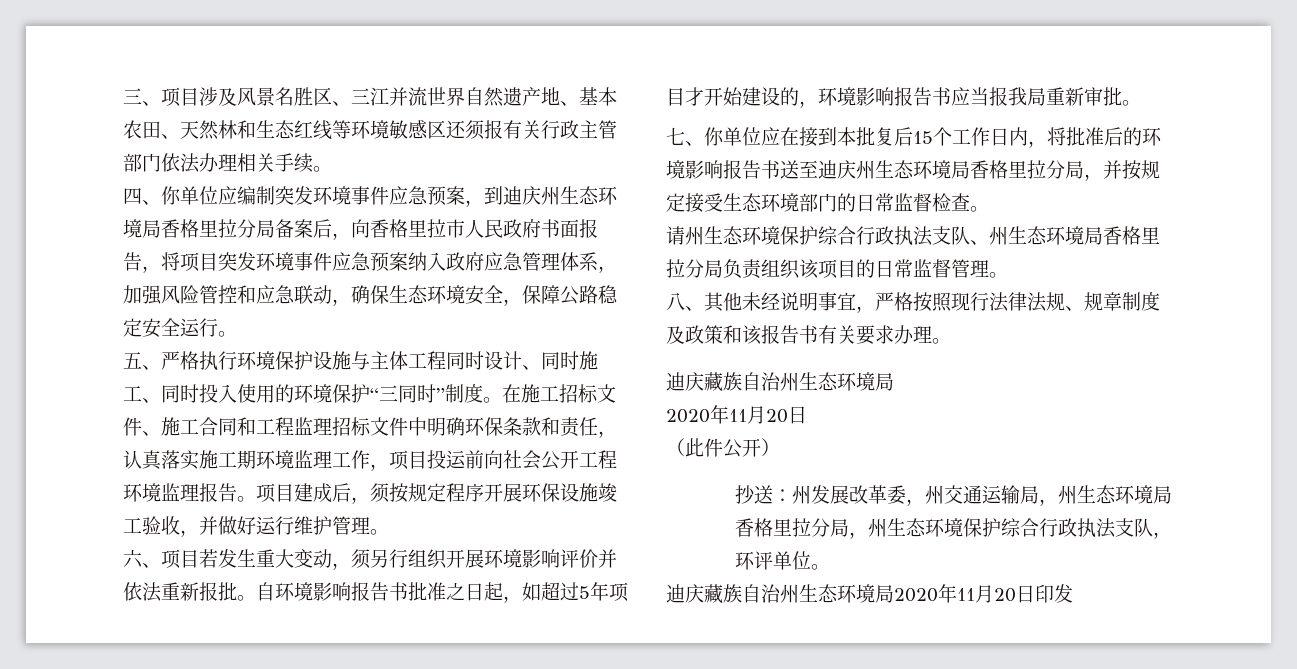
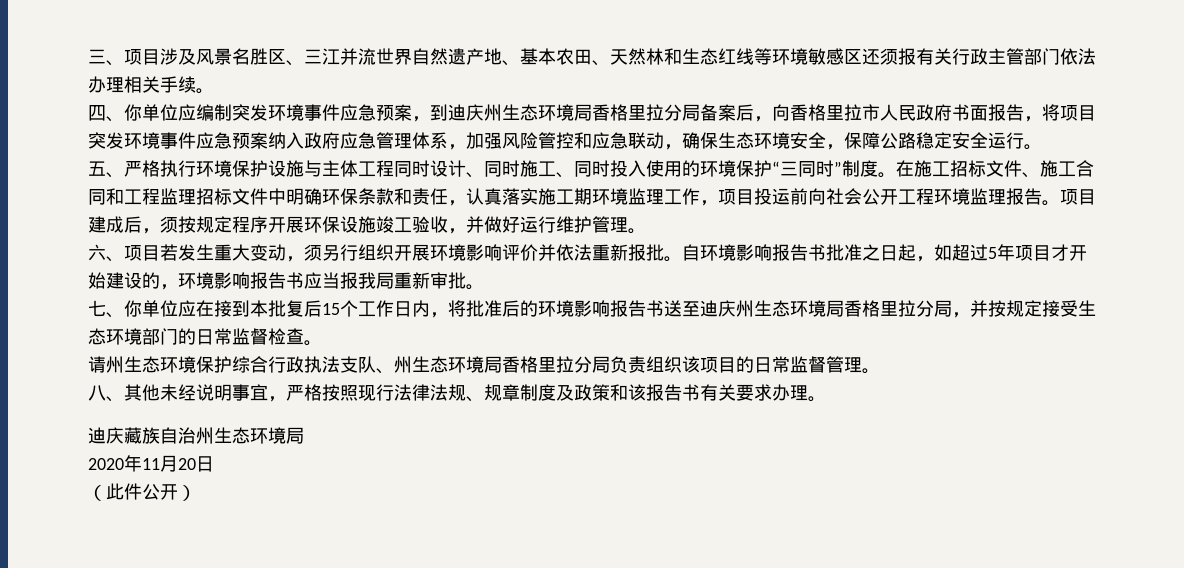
[734,485,1172,506] [734,518,1172,539] [734,551,830,570] [666,584,1073,603] // 抄送：州发展改革委，州交通运输局，州生态环境局香格里拉分局，州生态环境保护综合行政执法支队，环评单位。 // 迪庆藏族自治州生态环境局2020年11月20日印发 -> (196, 493) none

